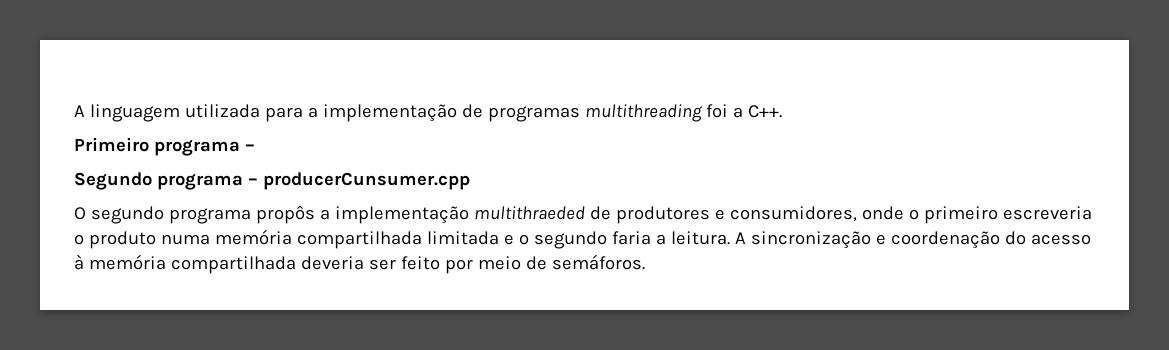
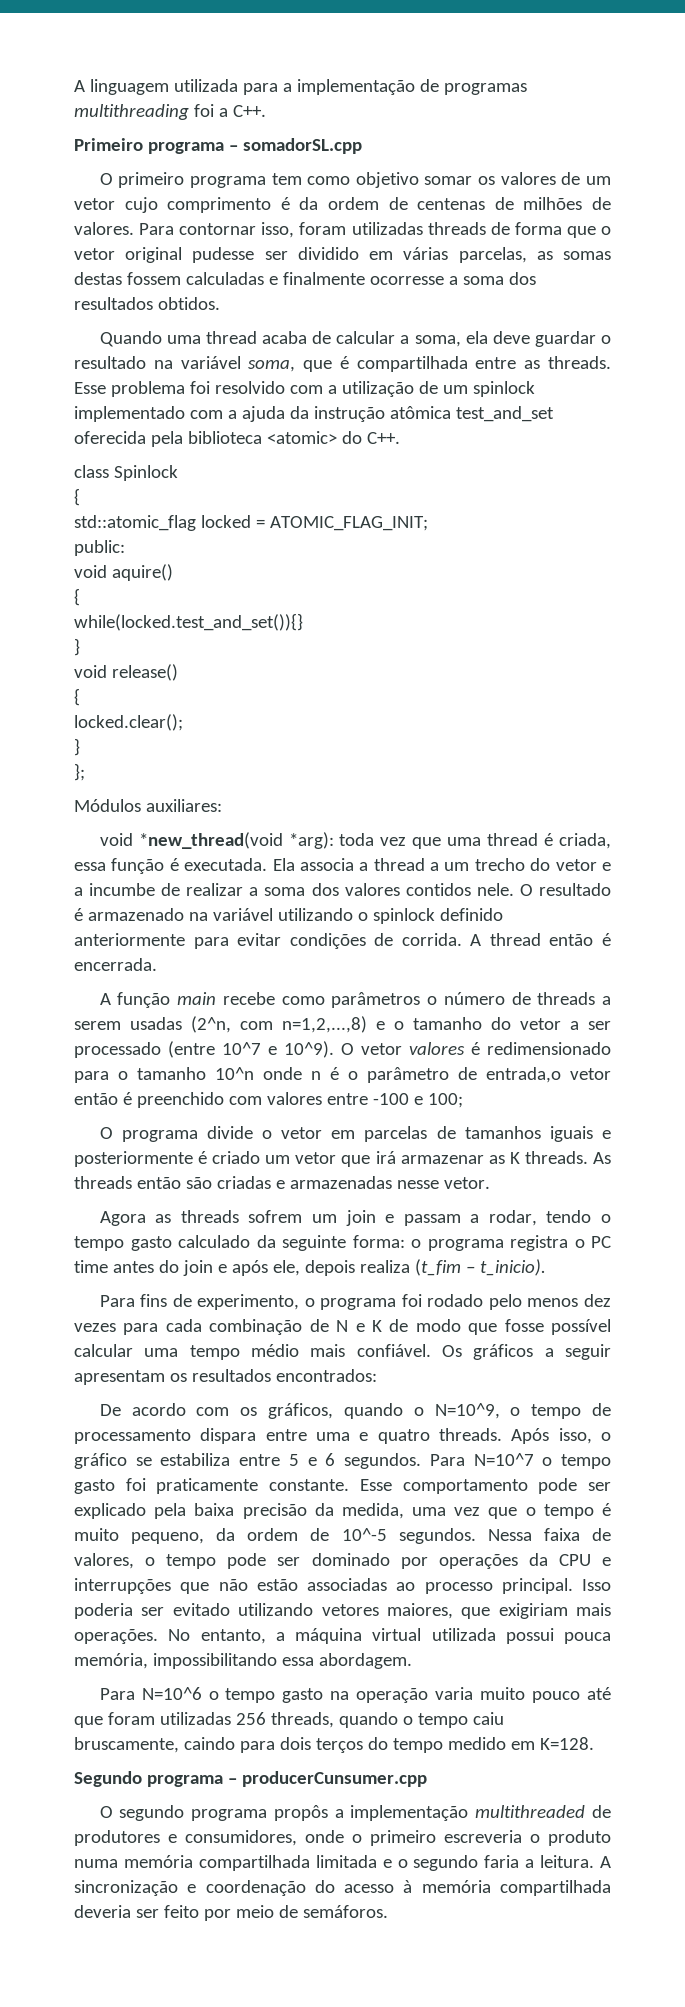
(255, 147) none -> [242,138,362,154] [99,172,611,188] [74,197,612,213] [74,222,612,238] [74,247,611,263] [74,272,536,285] [74,297,220,310] [99,331,612,347] [74,356,611,372] [74,381,535,397] [74,406,554,422] [74,431,400,447] [74,465,178,481] [74,488,80,506] [74,515,428,531] [74,540,125,556] [74,564,173,581] [74,588,80,606] [74,613,303,631] [74,638,80,656] [74,664,178,681] [74,688,80,706] [74,714,183,731] [74,738,80,756] [74,763,85,781] [74,799,222,812] [99,832,612,849] [74,858,612,874] [74,883,611,896] [74,908,503,924] [74,933,611,949] [74,958,157,971] [99,992,612,1008] [74,1016,611,1033] [74,1041,611,1058] [74,1067,611,1083] [74,1092,463,1108] [99,1126,611,1142] [74,1151,611,1167] [74,1176,490,1189] [99,1210,611,1226] [74,1235,611,1251] [74,1259,546,1276] [99,1294,612,1310] [74,1319,612,1335] [74,1344,611,1360] [74,1369,377,1385] [99,1403,611,1419] [74,1428,611,1444] [74,1453,611,1469] [74,1478,611,1494] [74,1503,611,1519] [74,1528,611,1544] [74,1553,612,1569] [74,1578,611,1594] [74,1603,611,1619] [74,1628,611,1644] [74,1653,412,1669] [99,1687,611,1703] [74,1712,504,1728] [74,1737,594,1753] somadorSL.cpp // O primeiro programa tem como objetivo somar os valores de um vetor cujo comprimento é da ordem de centenas de milhões de valores. Para contornar isso, foram utilizadas threads de forma que o vetor original pudesse ser dividido em várias parcelas, as somas destas fossem calculadas e finalmente ocorresse a soma dos resultados obtidos. // Quando uma thread acaba de calcular a soma, ela deve guardar o resultado na variável soma, que é compartilhada entre as threads. Esse problema foi resolvido com a utilização de um spinlock implementado com a ajuda da instrução atômica test_and_set oferecida pela biblioteca <atomic> do C++. // class Spinlock // { // std::atomic_flag locked = ATOMIC_FLAG_INIT; // public: // void aquire() // { // while(locked.test_and_set()){} // } // void release() // { // locked.clear(); // } // }; // Módulos auxiliares: // void *new_thread(void *arg): toda vez que uma thread é criada, essa função é executada. Ela associa a thread a um trecho do vetor e a incumbe de realizar a soma dos valores contidos nele. O resultado é armazenado na variável utilizando o spinlock definido anteriormente para evitar condições de corrida. A thread então é encerrada. // A função main recebe como parâmetros o número de threads a serem usadas (2^n, com n=1,2,...,8) e o tamanho do vetor a ser processado (entre 10^7 e 10^9). O vetor valores é redimensionado para o tamanho 10^n onde n é o parâmetro de entrada,o vetor então é preenchido com valores entre -100 e 100; // O programa divide o vetor em parcelas de tamanhos iguais e posteriormente é criado um vetor que irá armazenar as K threads. As threads então são criadas e armazenadas nesse vetor. // Agora as threads sofrem um join e passam a rodar, tendo o tempo gasto calculado da seguinte forma: o programa registra o PC time antes do join e após ele, depois realiza (t_fim – t_inicio). // Para fins de experimento, o programa foi rodado pelo menos dez vezes para cada combinação de N e K de modo que fosse possível calcular uma tempo médio mais confiável. Os gráficos a seguir apresentam os resultados encontrados: // De acordo com os gráficos, quando o N=10^9, o tempo de processamento dispara entre uma e quatro threads. Após isso, o gráfico se estabiliza entre 5 e 6 segundos. Para N=10^7 o tempo gasto foi praticamente constante. Esse comportamento pode ser explicado pela baixa precisão da medida, uma vez que o tempo é muito pequeno, da ordem de 10^-5 segundos. Nessa faixa de valores, o tempo pode ser dominado por operações da CPU e interrupções que não estão associadas ao processo principal. Isso poderia ser evitado utilizando vetores maiores, que exigiriam mais operações. No entanto, a máquina virtual utilizada possui pouca memória, impossibilitando essa abordagem. // Para N=10^6 o tempo gasto na operação varia muito pouco até que foram utilizadas 256 threads, quando o tempo caiu bruscamente, caindo para dois terços do tempo medido em K=128.
[473,206,585,220] multithraeded -> [475,1805,586,1818] multithreaded

